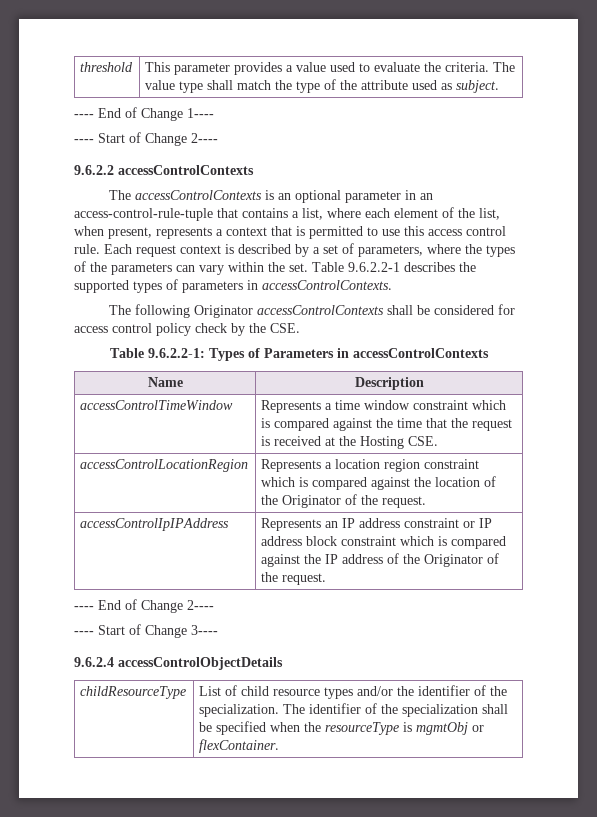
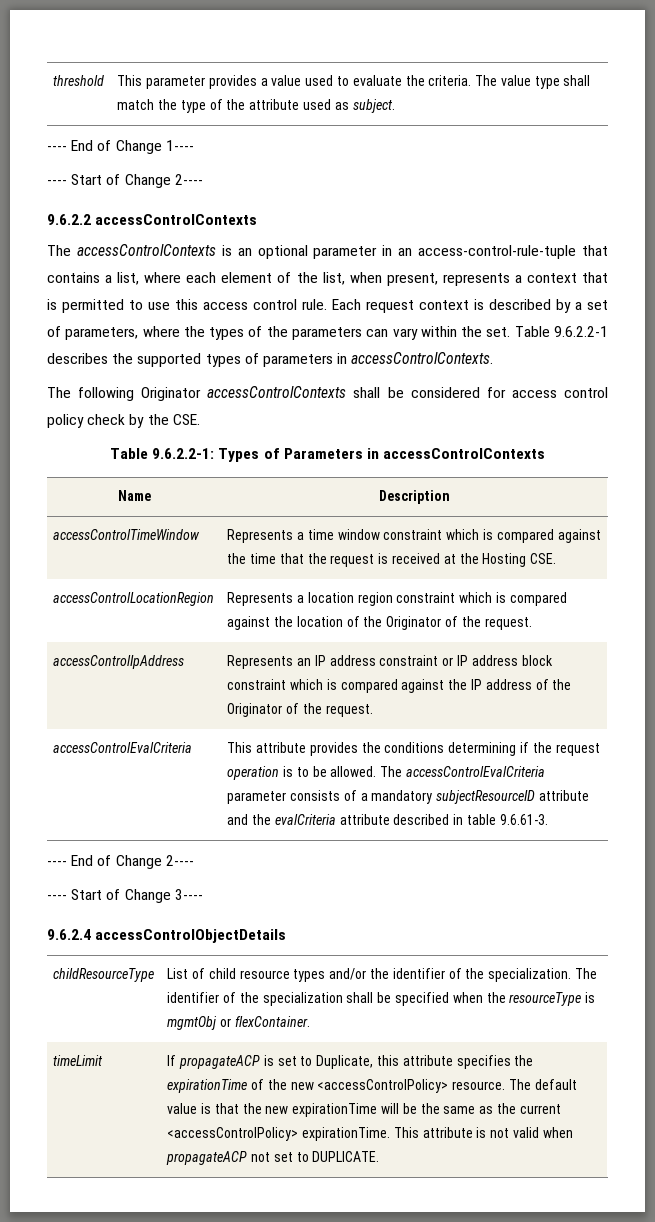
[80,518,230,531] accessControlIpIPAddress -> [53,655,185,669] accessControlIpAddress
(327, 579) none -> [53,742,193,753] [227,742,600,756] [227,766,545,780] [227,790,589,804] [227,814,548,825] // accessControlEvalCriteria | This attribute provides the conditions determining if the request operation is to be allowed. The accessControlEvalCriteria parameter consists of a mandatory subjectResourceID attribute and the evalCriteria attribute described in table 9.6.61-3.
(280, 746) none -> [53,1055,104,1066] [167,1055,534,1069] [167,1079,577,1093] [167,1103,561,1117] [167,1127,573,1141] [166,1151,380,1165] // timeLimit | If propagateACP is set to Duplicate, this attribute specifies the expirationTime of the new <accessControlPolicy> resource. The default value is that the new expirationTime will be the same as the current <accessControlPolicy> expirationTime. This attribute is not valid when propagateACP not set to DUPLICATE.

